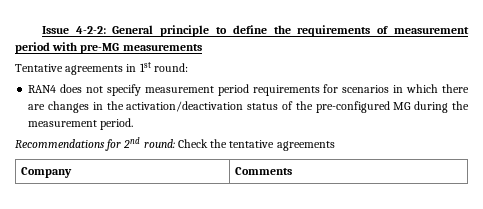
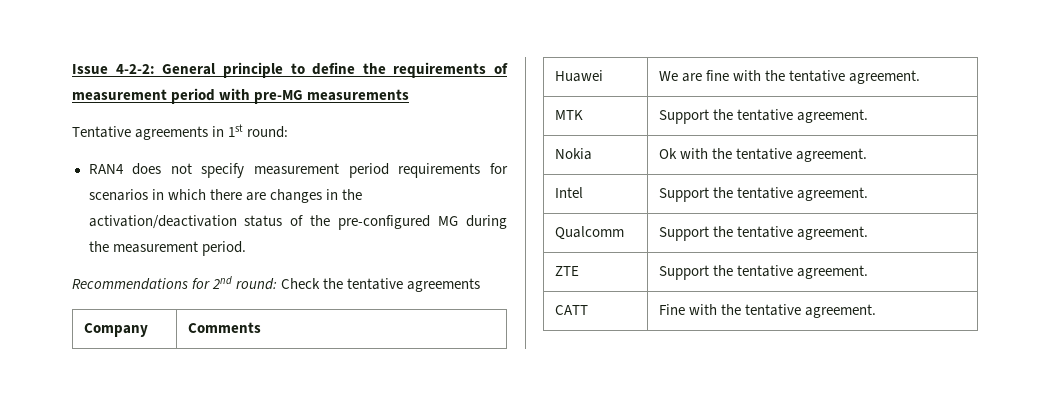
(292, 171) none -> [554,70,603,82] [658,70,920,84] [554,110,583,120] [658,109,868,124] [554,148,592,160] [658,148,867,162] [554,187,583,198] [658,187,868,202] [554,226,624,240] [658,226,868,241] [554,266,579,276] [658,265,868,280] [554,305,588,315] [658,304,876,318] // Huawei | We are fine with the tentative agreement. // MTK | Support the tentative agreement. // Nokia | Ok with the tentative agreement. // Intel | Support the tentative agreement. // Qualcomm | Support the tentative agreement. // ZTE | Support the tentative agreement. // CATT | Fine with the tentative agreement.

